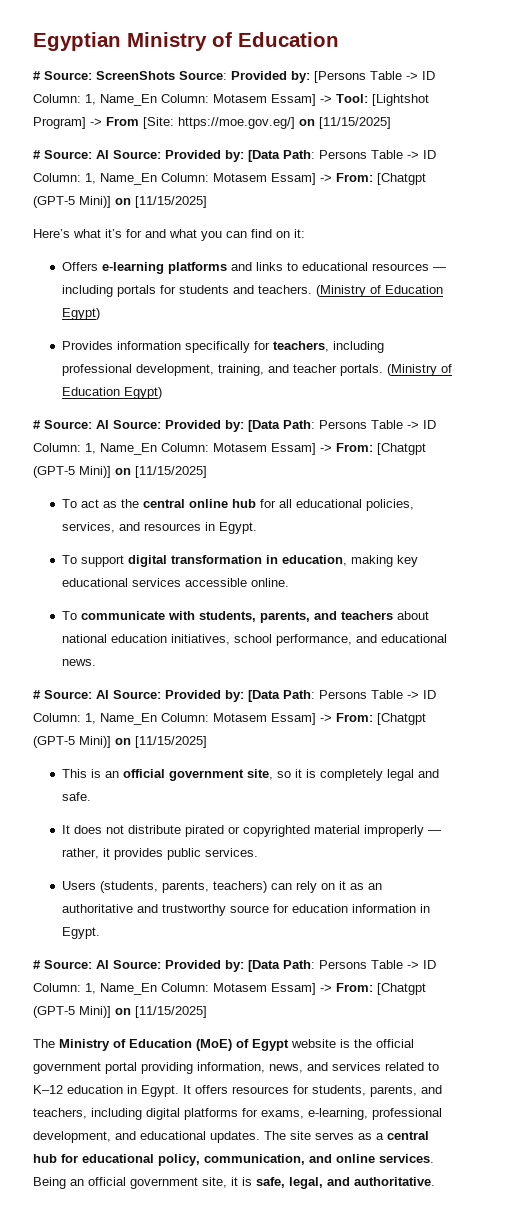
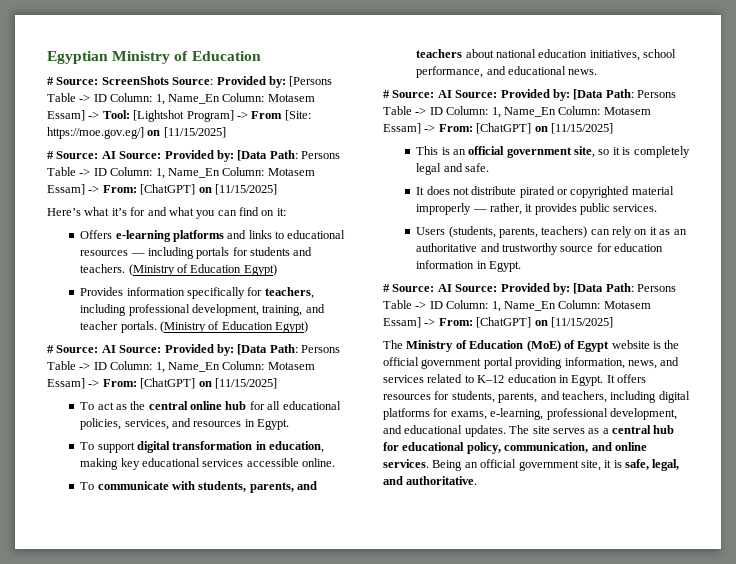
[377,173,426,185] [33,196,111,208] [Chatgpt (GPT‑5 Mini)] -> [140,184,196,195] [ChatGPT]
[377,443,426,455] [33,466,111,478] [Chatgpt (GPT‑5 Mini)] -> [140,378,196,389] [ChatGPT]
[377,713,426,725] [33,736,111,748] [Chatgpt (GPT‑5 Mini)] -> [476,123,532,134] [ChatGPT]
[377,983,426,995] [33,1006,111,1018] [Chatgpt (GPT‑5 Mini)] -> [476,317,532,328] [ChatGPT]

